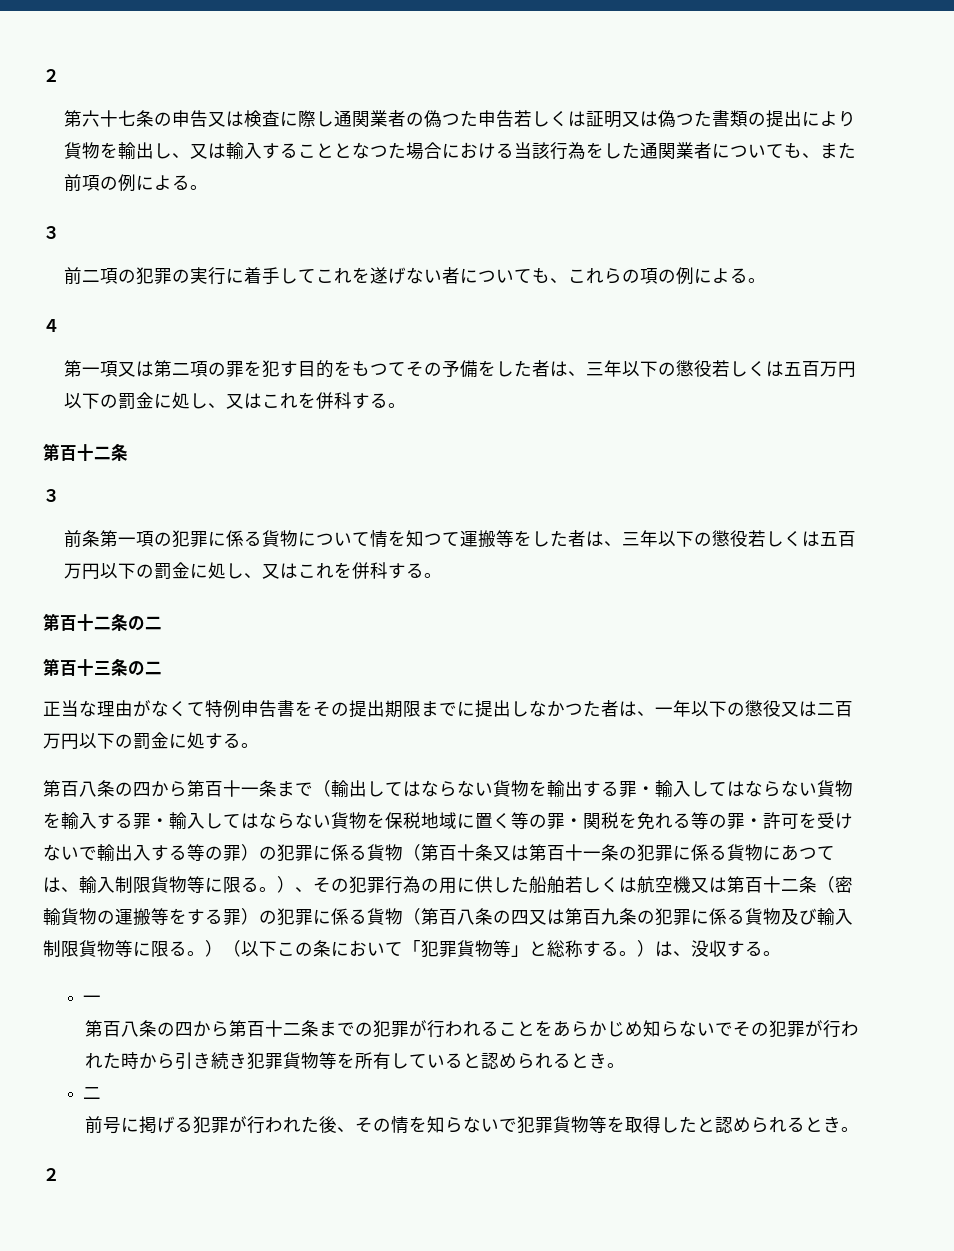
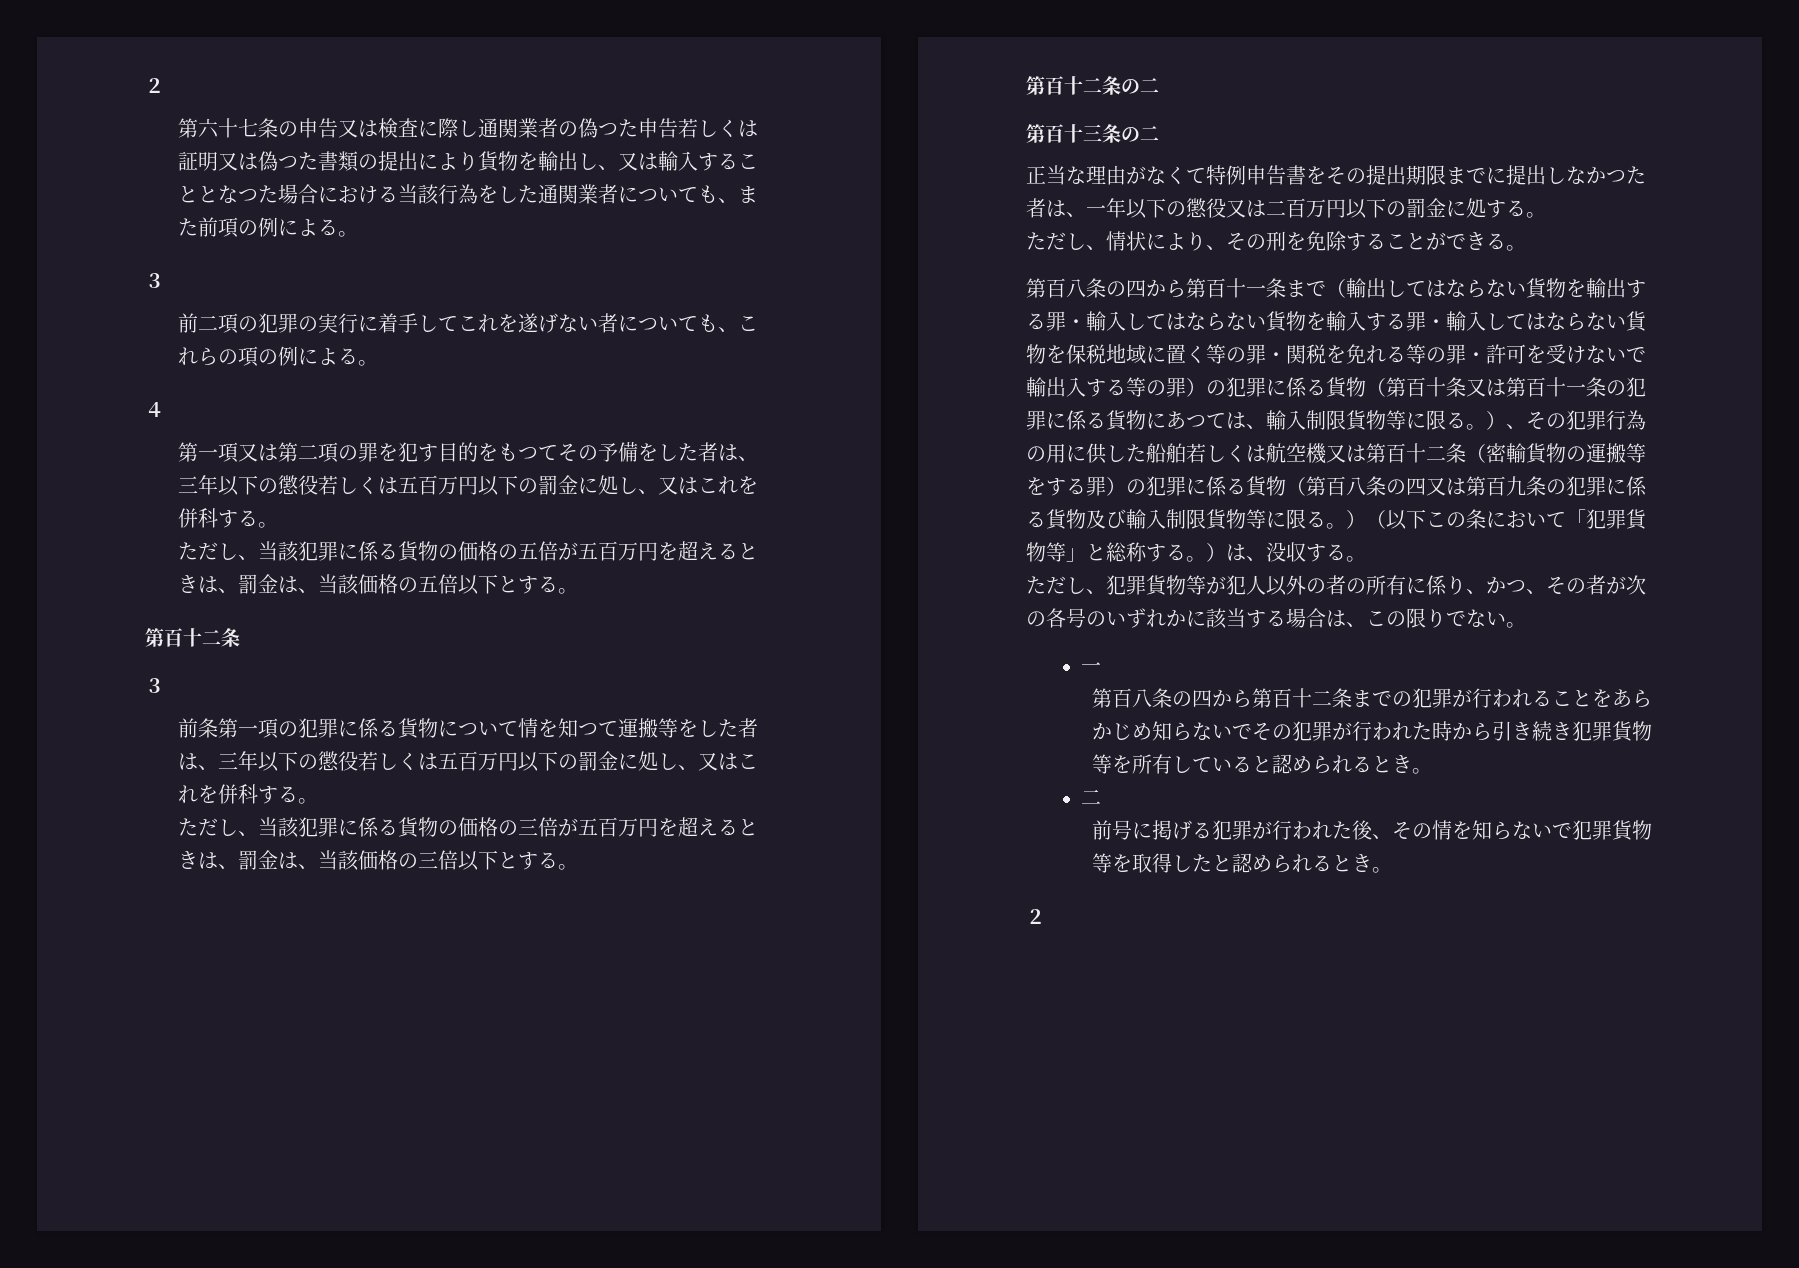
(407, 405) none -> [177,541,758,562] [177,574,578,595] // ただし、当該犯罪に係る貨物の価格の五倍が五百万円を超えるときは、罰金は、当該価格の五倍以下とする。
(443, 575) none -> [177,817,758,838] [177,850,578,871] // ただし、当該犯罪に係る貨物の価格の三倍が五百万円を超えるときは、罰金は、当該価格の三倍以下とする。
(259, 745) none -> [1026,231,1526,251] // ただし、情状により、その刑を免除することができる。
(781, 953) none -> [1026,575,1646,596] [1026,608,1526,629] // ただし、犯罪貨物等が犯人以外の者の所有に係り、かつ、その者が次の各号のいずれかに該当する場合は、この限りでない。

